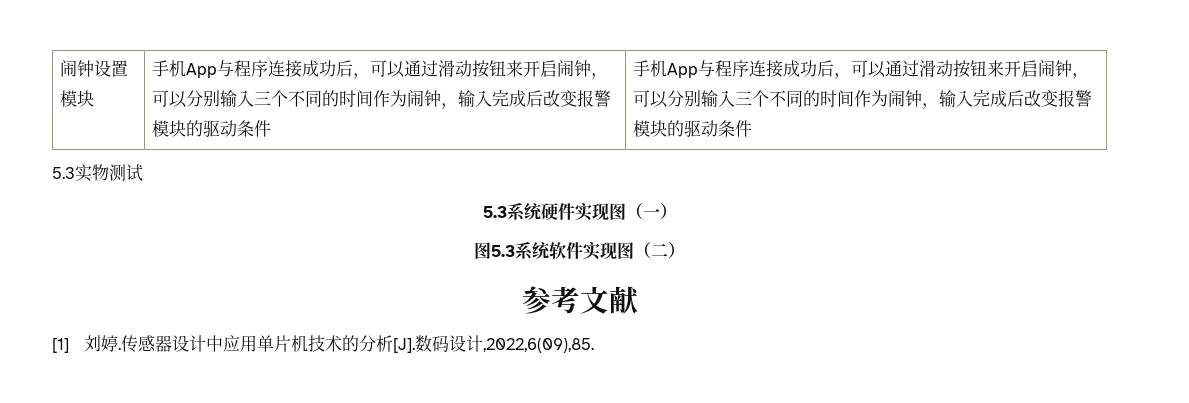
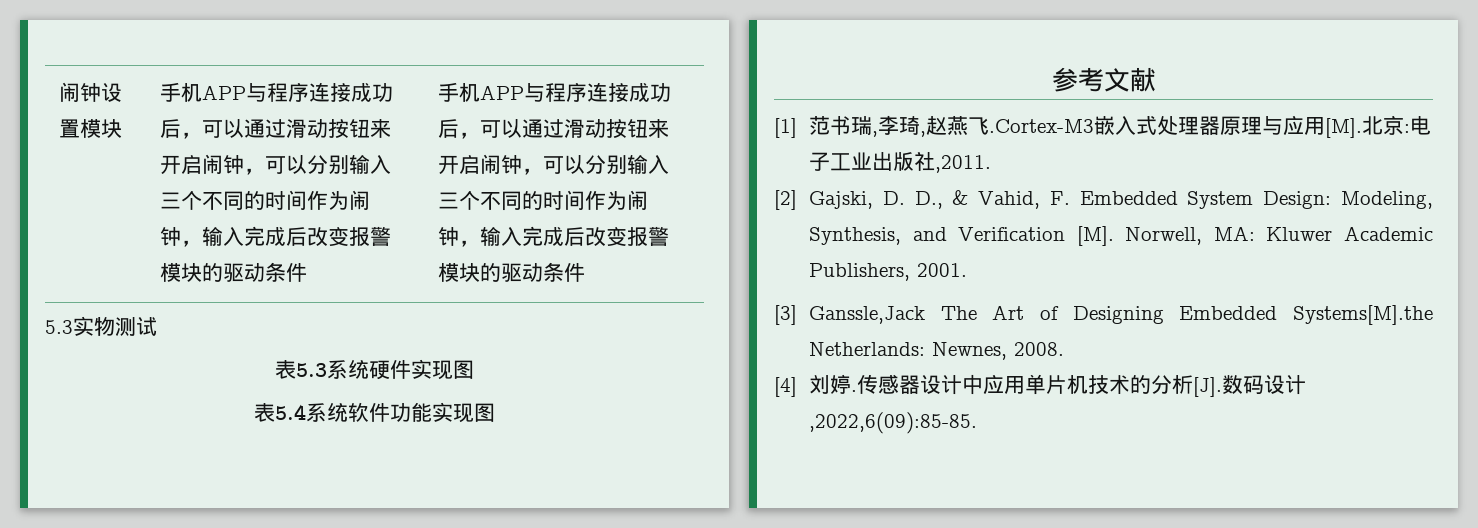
[185,63,217,78] App -> [202,85,247,100] APP
[666,63,698,78] App -> [480,85,525,100] APP
(143, 173) none -> [275,360,296,379] 表
[625,203,677,220] [474,242,515,259] （一） // 图5.3 -> [254,403,306,422] // 表5.4
[583,242,685,260] 实现图（二） -> [390,402,495,423] 功能实现图
(69, 345) none -> [808,115,1431,138] [808,151,991,173] [774,190,1433,210] [808,226,1433,246] [808,263,967,281] [774,305,1433,325] [808,342,1064,360] [774,377,797,397] 范书瑞,李琦,赵燕飞.Cortex-M3嵌入式处理器原理与应用[M].北京:电子工业出版社,2011. // [2] Gajski, D. D., & Vahid, F. Embedded System Design: Modeling, Synthesis, and Verification [M]. Norwell, MA: Kluwer Academic Publishers, 2001. // [3] Ganssle,Jack The Art of Designing Embedded Systems[M].the Netherlands: Newnes, 2008. // [4]
[482,338,594,353] ,2022,6(09),85. -> [808,412,977,434] ,2022,6(09):85-85.

